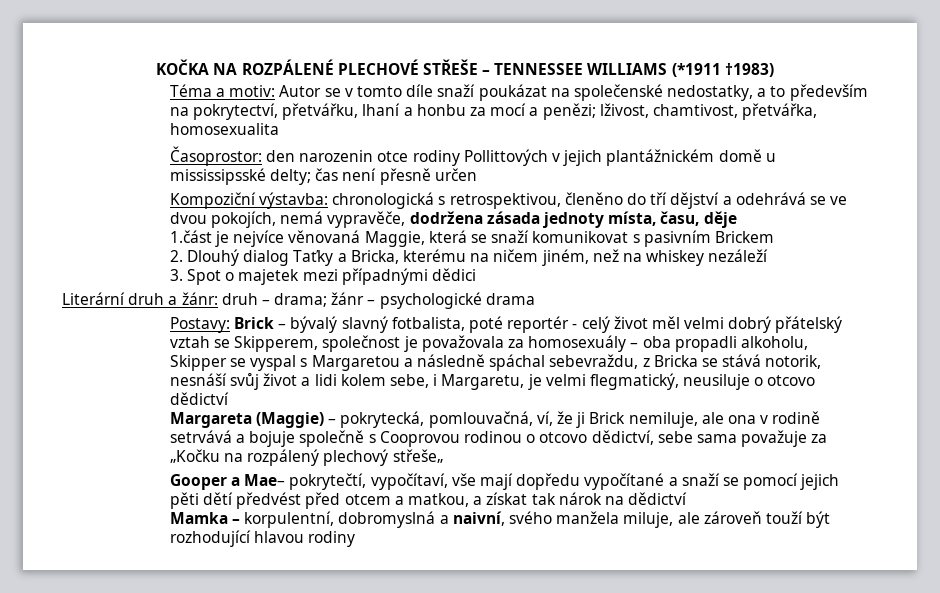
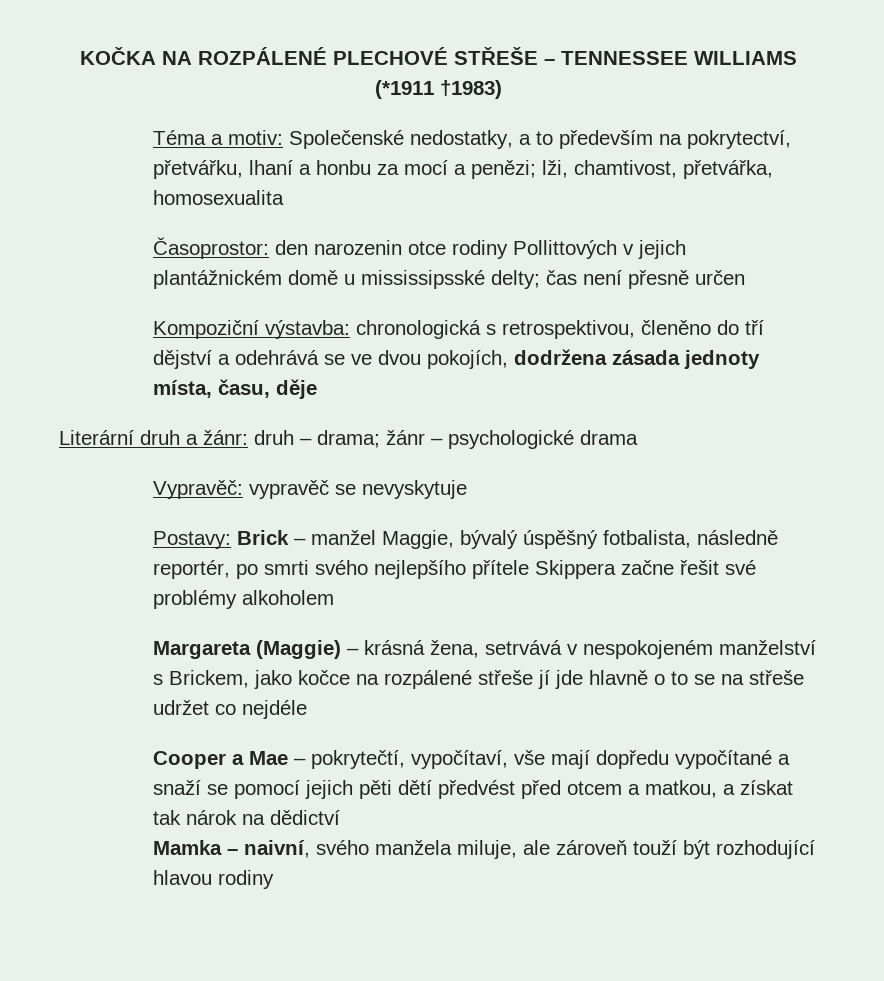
[279,84,663,101] Autor se v tomto díle snaží poukázat na společenské -> [289,130,405,149] Společenské
[599,103,649,118] lživost, -> [542,160,569,178] lži,
[280,211,406,228] nemá vypravěče, -> (509, 359) none
[169,230,774,247] [169,249,769,266] [169,268,476,285] // 1.část je nejvíce věnovaná Maggie, která se snaží komunikovat s pasivním Brickem // 2. Dlouhý dialog Taťky a Bricka, kterému na ničem jiném, než na whiskey nezáleží // 3. Spot o majetek mezi případnými dědici -> (318, 389) none
(535, 299) none -> [153,480,468,499] // Vypravěč: vypravěč se nevyskytuje
[290,316,843,333] [169,335,808,352] [169,354,822,371] [169,373,816,390] [169,392,229,405] [169,411,821,428] [169,430,828,447] [169,449,443,466] [169,474,286,490] bývalý slavný fotbalista, poté reportér - celý život měl velmi dobrý přátelský vztah se Skipperem, společnost je považovala za homosexuály – oba propadli alkoholu, Skipper se vyspal s Margaretou a následně spáchal sebevraždu, z Bricka se stává notorik, nesnáší svůj život a lidi kolem sebe, i Margaretu, je velmi flegmatický, neusiluje o otcovo dědictví // Margareta (Maggie) – pokrytecká, pomlouvačná, ví, že ji Brick nemiluje, ale ona v rodině setrvává a bojuje společně s Cooprovou rodinou o otcovo dědictví, sebe sama považuje za „Kočku na rozpálený plechový střeše„ // Gooper a Mae– -> [311,530,779,549] [153,560,757,579] [153,590,335,609] [153,640,817,659] [153,670,805,689] [153,700,308,719] [153,751,307,769] manžel Maggie, bývalý úspěšný fotbalista, následně reportér, po smrti svého nejlepšího přítele Skippera začne řešit své problémy alkoholem // Margareta (Maggie) – krásná žena, setrvává v nespokojeném manželství s Brickem, jako kočce na rozpálené střeše jí jde hlavně o to se na střeše udržet co nejdéle // Cooper a Mae –
[244,511,449,528] korpulentní, dobromyslná a -> (239, 852) none

